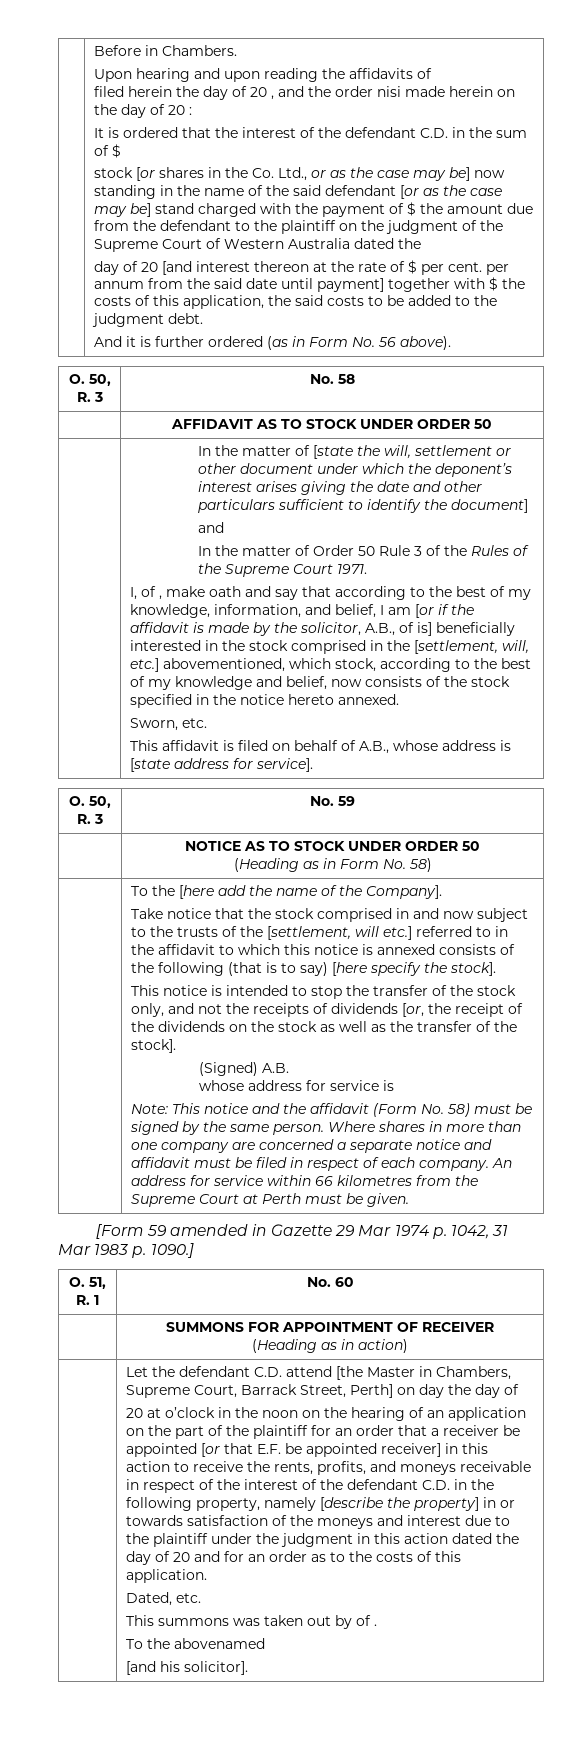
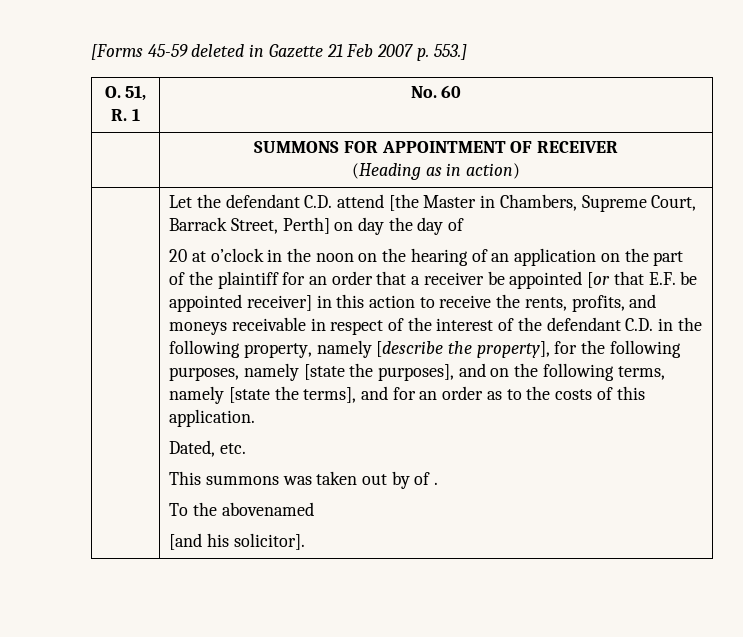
[93,45,237,56] [93,68,432,82] [93,86,515,100] [93,104,192,118] [93,127,527,138] [93,144,121,158] [93,167,505,181] [93,185,502,199] [93,202,533,217] [93,220,503,234] [93,238,421,252] [93,260,509,275] [93,277,525,292] [93,295,497,309] [91,313,203,327] [93,336,451,350] [68,374,111,386] [76,392,103,402] [309,374,355,384] [171,419,492,429] [197,445,511,459] [197,463,512,477] [197,481,482,495] [197,499,528,513] [197,522,224,533] [197,545,529,556] [197,563,367,577] [129,586,531,600] [129,604,474,618] [129,622,515,636] [129,640,529,654] [129,658,531,672] [129,676,510,690] [129,694,399,708] [129,718,207,731] [129,740,511,754] [129,758,313,772] [69,796,111,808] [77,814,103,824] [310,796,355,806] [185,841,480,851] [233,858,432,872] [130,885,442,899] [130,908,528,922] [130,926,508,940] [130,944,515,955] [130,962,496,976] [130,985,516,999] [130,1003,523,1017] [130,1021,517,1032] [130,1039,176,1053] [198,1062,289,1076] [198,1080,394,1091] [130,1103,532,1117] [129,1121,521,1135] [130,1139,492,1153] [130,1157,512,1171] [130,1175,478,1186] [130,1193,409,1207] [96,1224,509,1239] [58,1243,194,1258] | Before in Chambers. // Upon hearing and upon reading the affidavits of // filed herein the day of 20 , and the order nisi made herein on the day of 20 : // It is ordered that the interest of the defendant C.D. in the sum of $ // stock [or shares in the Co. Ltd., or as the case may be] now standing in the name of the said defendant [or as the case may be] stand charged with the payment of $ the amount due from the defendant to the plaintiff on the judgment of the Supreme Court of Western Australia dated the // day of 20 [and interest thereon at the rate of $ per cent. per annum from the said date until payment] together with $ the costs of this application, the said costs to be added to the judgment debt. // And it is further ordered (as in Form No. 56 above). // O. 50, R. 3 | No. 58 // | AFFIDAVIT AS TO STOCK UNDER ORDER 50 // | In the matter of [state the will, settlement or other document under which the deponent’s interest arises giving the date and other particulars sufficient to identify the document] // and // In the matter of Order 50 Rule 3 of the Rules of the Supreme Court 1971. // I, of , make oath and say that according to the best of my knowledge, information, and belief, I am [or if the affidavit is made by the solicitor, A.B., of is] beneficially interested in the stock comprised in the [settlement, will, etc.] abovementioned, which stock, according to the best of my knowledge and belief, now consists of the stock specified in the notice hereto annexed. // Sworn, etc. // This affidavit is filed on behalf of A.B., whose address is [state address for service]. // O. 50, R. 3 | No. 59 // | NOTICE AS TO STOCK UNDER ORDER 50 // (Heading as in Form No. 58) // | To the [here add the name of the Company]. // Take notice that the stock comprised in and now subject to the trusts of the [settlement, will etc.] referred to in the affidavit to which this notice is annexed consists of the following (that is to say) [here specify the stock]. // This notice is intended to stop the transfer of the stock only, and not the receipts of dividends [or, the receipt of the dividends on the stock as well as the transfer of the stock]. // (Signed) A.B. // whose address for service is // Note: This notice and the affidavit (Form No. 58) must be signed by the same person. Where shares in more than one company are concerned a separate notice and affidavit must be filed in respect of each company. An address for service within 66 kilometres from the Supreme Court at Perth must be given. // [Form 59 amended in Gazette 29 Mar 1974 p. 1042, 31 Mar 1983 p. 1090.] -> [91,44,467,61] [Forms 45-59 deleted in Gazette 21 Feb 2007 p. 553.]
[413,1497,515,1511] [125,1515,510,1529] [125,1533,519,1547] [125,1551,190,1565] property] in or towards satisfaction of the moneys and interest due to the plaintiff under the judgment in this action dated the day of 20 -> [476,340,681,358] [169,363,665,381] [169,386,357,404] property], for the following purposes, namely [state the purposes], and on the following terms, namely [state the terms],

